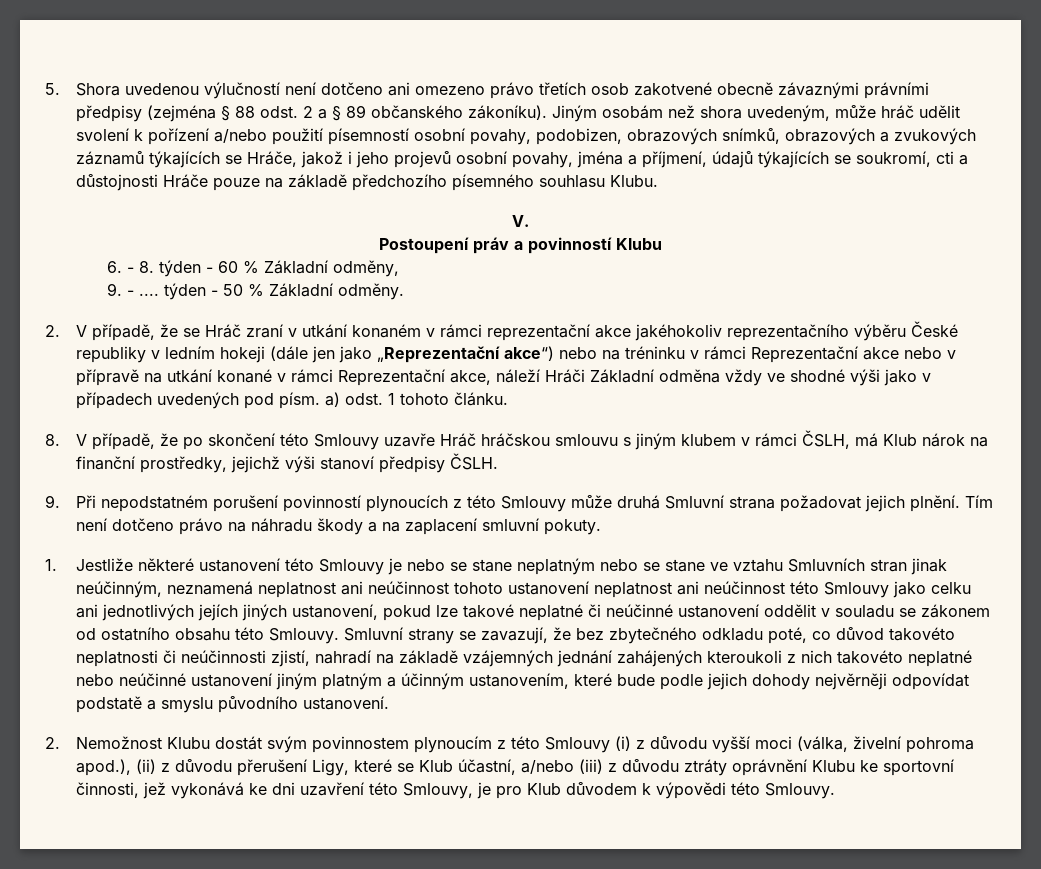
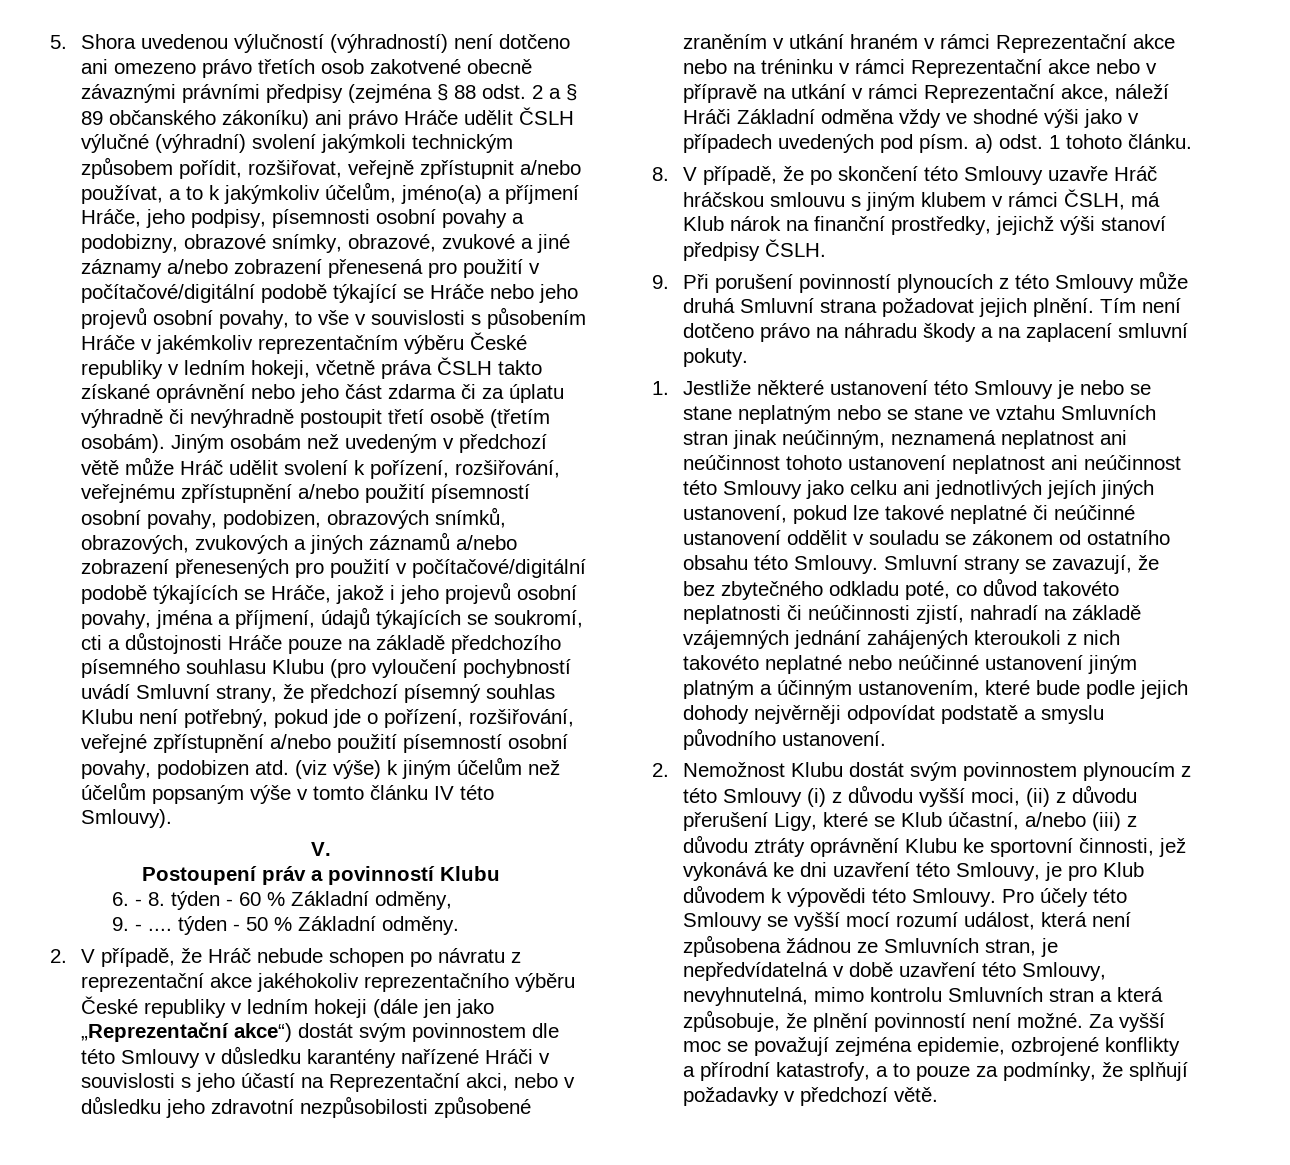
(280, 90) none -> [330,34,449,53] (výhradností)
[467,105,960,122] [75,128,209,145] zákoníku). Jiným osobám než shora uvedeným, může hráč udělit svolení k pořízení -> [222,107,575,129] [81,134,514,153] [81,157,582,179] [81,182,580,204] [81,209,525,228] [81,234,571,253] [81,259,541,278] [81,284,579,303] [81,307,587,329] [81,332,528,354] [81,357,543,379] [81,384,565,403] [81,409,551,428] [81,434,548,453] [81,457,561,479] [81,484,293,503] zákoníku) ani právo Hráče udělit ČSLH výlučné (výhradní) svolení jakýmkoli technickým způsobem pořídit, rozšiřovat, veřejně zpřístupnit a/nebo používat, a to k jakýmkoliv účelům, jméno(a) a příjmení Hráče, jeho podpisy, písemnosti osobní povahy a podobizny, obrazové snímky, obrazové, zvukové a jiné záznamy a/nebo zobrazení přenesená pro použití v počítačové/digitální podobě týkající se Hráče nebo jeho projevů osobní povahy, to vše v souvislosti s působením Hráče v jakémkoliv reprezentačním výběru České republiky v ledním hokeji, včetně práva ČSLH takto získané oprávnění nebo jeho část zdarma či za úplatu výhradně či nevýhradně postoupit třetí osobě (třetím osobám). Jiným osobám než uvedeným v předchozí větě může Hráč udělit svolení k pořízení, rozšiřování, veřejnému zpřístupnění
[784,128,976,145] [75,151,144,165] obrazových a zvukových záznamů -> [81,532,518,554] [81,559,587,578] [81,585,148,604] obrazových, zvukových a jiných záznamů a/nebo zobrazení přenesených pro použití v počítačové/digitální podobě
[609,175,658,187] Klubu. -> [272,659,572,678] [81,684,556,703] [81,709,575,728] [81,734,569,753] [81,757,561,779] [81,782,495,804] [81,809,173,828] Klubu (pro vyloučení pochybností uvádí Smluvní strany, že předchozí písemný souhlas Klubu není potřebný, pokud jde o pořízení, rozšiřování, veřejné zpřístupnění a/nebo použití písemností osobní povahy, podobizen atd. (viz výše) k jiným účelům než účelům popsaným výše v tomto článku IV této Smlouvy).
[182,324,482,338] se Hráč zraní v utkání konaném v rámci -> [208,948,522,967] Hráč nebude schopen po návratu z
(554, 353) none -> [298,1023,560,1042] [81,1046,551,1068] [81,1073,576,1092] [81,1096,532,1118] [683,34,1176,53] dostát svým povinnostem dle této Smlouvy v důsledku karantény nařízené Hráči v souvislosti s jeho účastí na Reprezentační akci, nebo v důsledku jeho zdravotní nezpůsobilosti způsobené zraněním v utkání hraném v rámci Reprezentační akce
[216,369,272,383] konané -> (847, 91) none
[100,495,208,512] nepodstatném -> (710, 281) none
[754,736,974,753] [75,759,131,776] moci (válka, živelní pohroma apod.), -> [971,788,1021,806] moci,
(835, 791) none -> [1002,888,1128,907] [683,912,1132,931] [683,935,1059,957] [683,962,1107,981] [683,987,1164,1006] [683,1010,1166,1032] [683,1037,1181,1056] [683,1062,1189,1081] [683,1087,939,1106] Pro účely této Smlouvy se vyšší mocí rozumí událost, která není způsobena žádnou ze Smluvních stran, je nepředvídatelná v době uzavření této Smlouvy, nevyhnutelná, mimo kontrolu Smluvních stran a která způsobuje, že plnění povinností není možné. Za vyšší moc se považují zejména epidemie, ozbrojené konflikty a přírodní katastrofy, a to pouze za podmínky, že splňují požadavky v předchozí větě.

